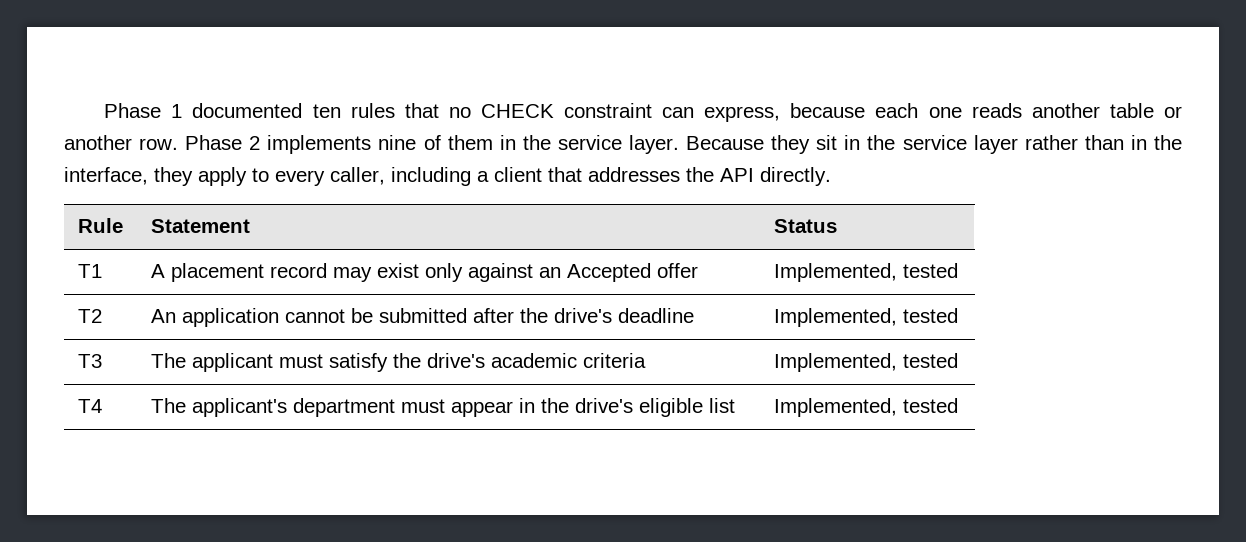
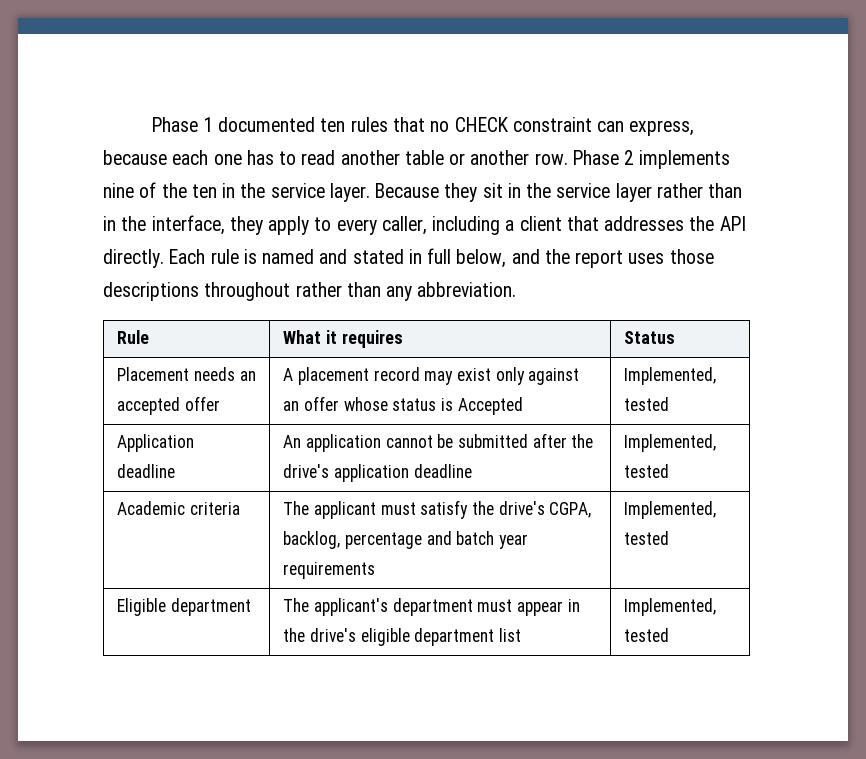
[971,103,1022,118] reads -> [246,150,336,165] has to read
[447,135,493,150] them -> [161,183,217,198] the ten
[77,218,123,233] [150,219,250,233] [773,219,837,233] [77,264,102,278] // Rule | Statement | Status // T1 -> [169,248,714,268] [103,282,517,301] [117,330,150,344] [283,330,403,348] [624,331,676,344] [117,367,256,381] [117,396,220,415] Each rule is named and stated in full below, and the report uses those descriptions throughout rather than any abbreviation. // Rule | What it requires | Status // Placement needs an accepted offer
(561, 272) none -> [303,396,453,411] offer whose status is
[656,263,698,278] [773,263,958,282] [77,309,102,323] offer | Implemented, tested // T2 -> [624,367,717,385] [624,397,670,411] [117,434,195,452] [117,464,176,478] | Implemented, tested // Application deadline
(612, 315) none -> [333,464,409,482] application
[77,354,102,368] T3 -> [117,501,240,515] Academic criteria
[490,353,646,368] [773,353,958,372] [77,399,102,413] academic criteria | Implemented, tested // T4 -> [549,502,592,518] [283,531,528,549] [283,562,376,579] [624,501,717,519] [624,531,670,545] [117,598,251,616] CGPA, backlog, percentage and batch year requirements | Implemented, tested // Eligible department
(703, 407) none -> [414,628,495,646] department

